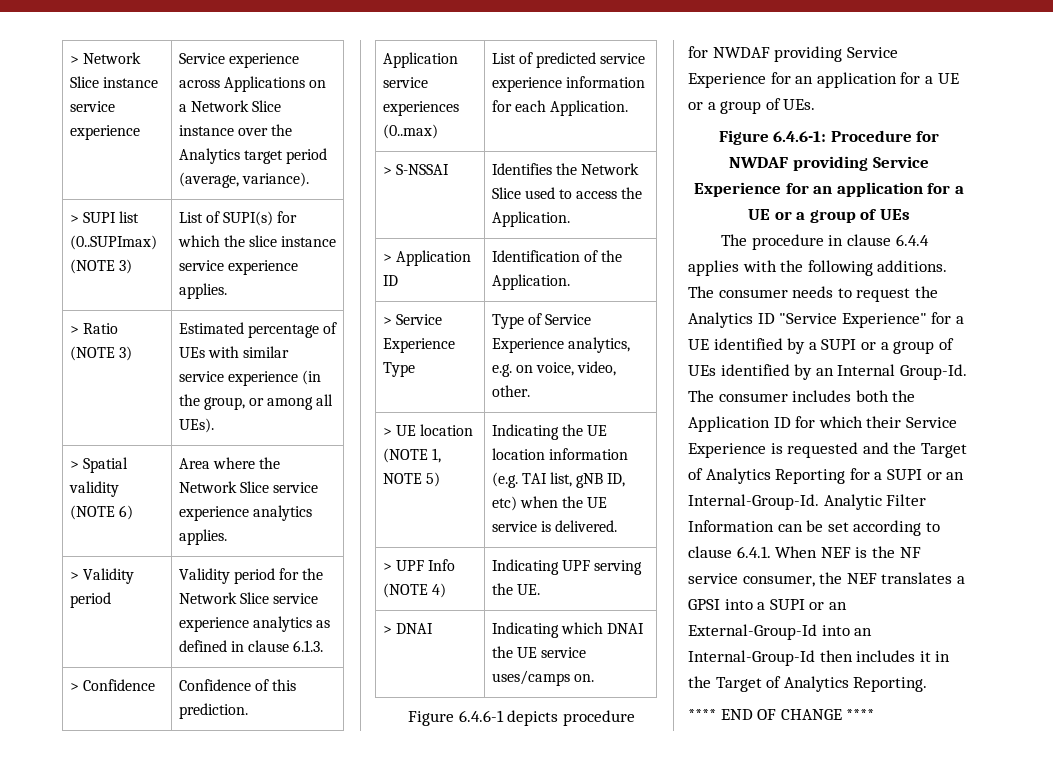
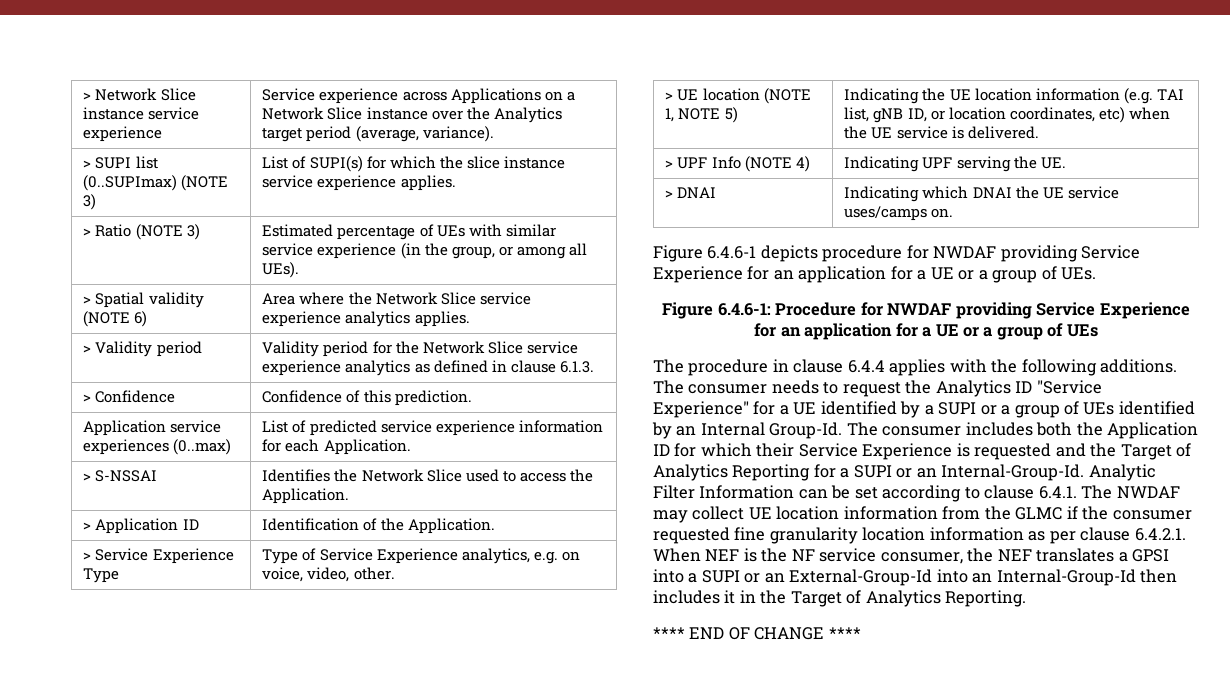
(626, 480) none -> [930,107,1095,122] or location coordinates,
(771, 552) none -> [1081,485,1180,499] [653,506,1192,523] [653,527,1186,544] The NWDAF may collect UE location information from the GLMC if the consumer requested fine granularity location information as per clause 6.4.2.1.

